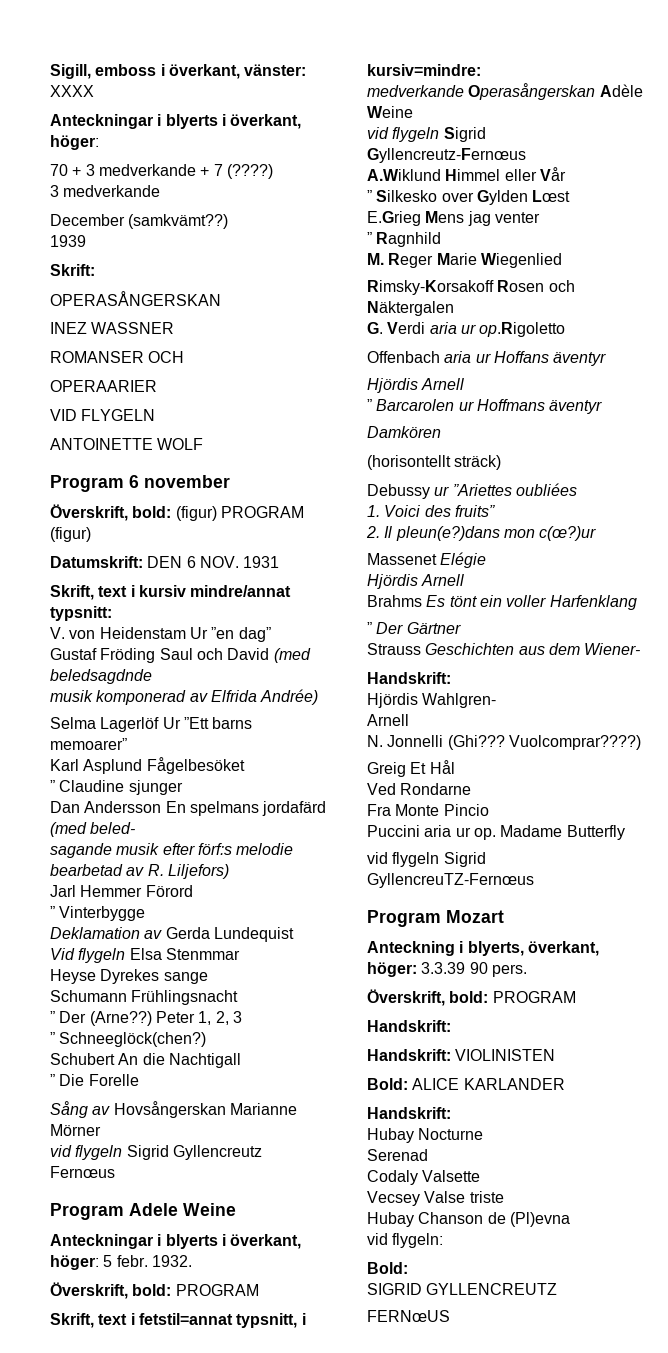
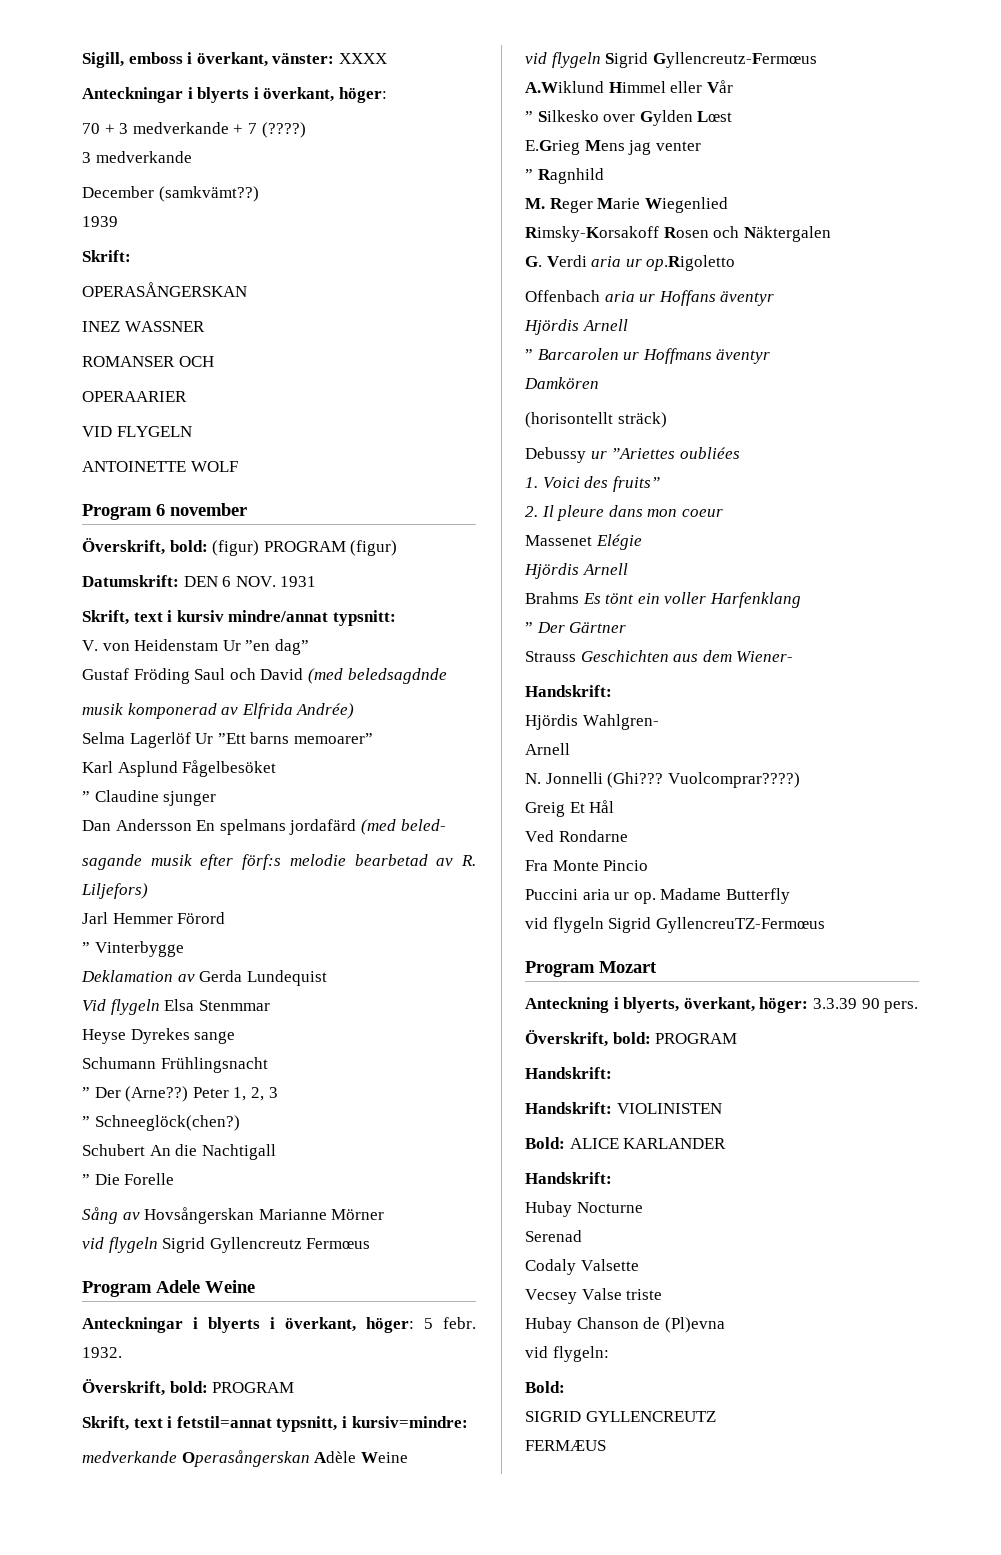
[50,1166,115,1178] Fernœus -> [306,1238,371,1249] Fermœus
[367,148,526,163] Gyllencreutz-Fernœus -> [652,52,817,68] Gyllencreutz-Fermœus
[395,526,597,541] pleun(e?)dans mon c(œ?)ur -> [557,505,723,521] pleure dans mon coeur
[367,873,534,888] GyllencreuTZ-Fernœus -> [655,917,825,933] GyllencreuTZ-Fermœus
[367,1310,450,1322] FERNœUS -> [525,1440,606,1451] FERMÆUS

